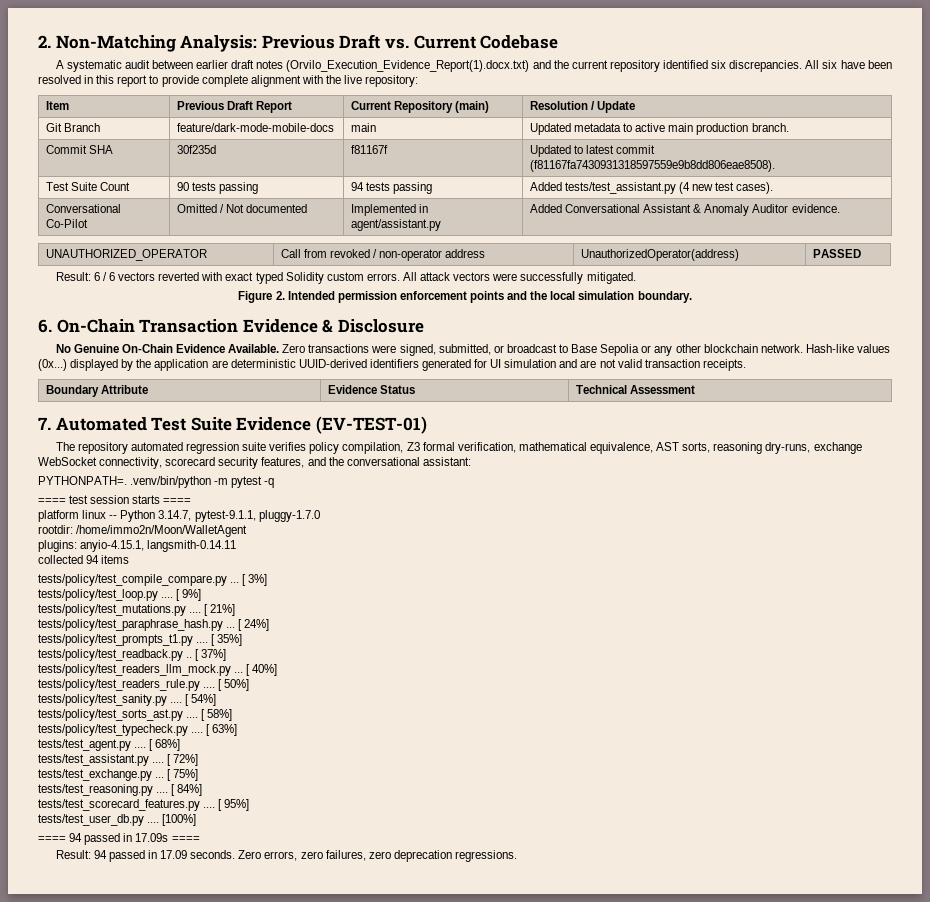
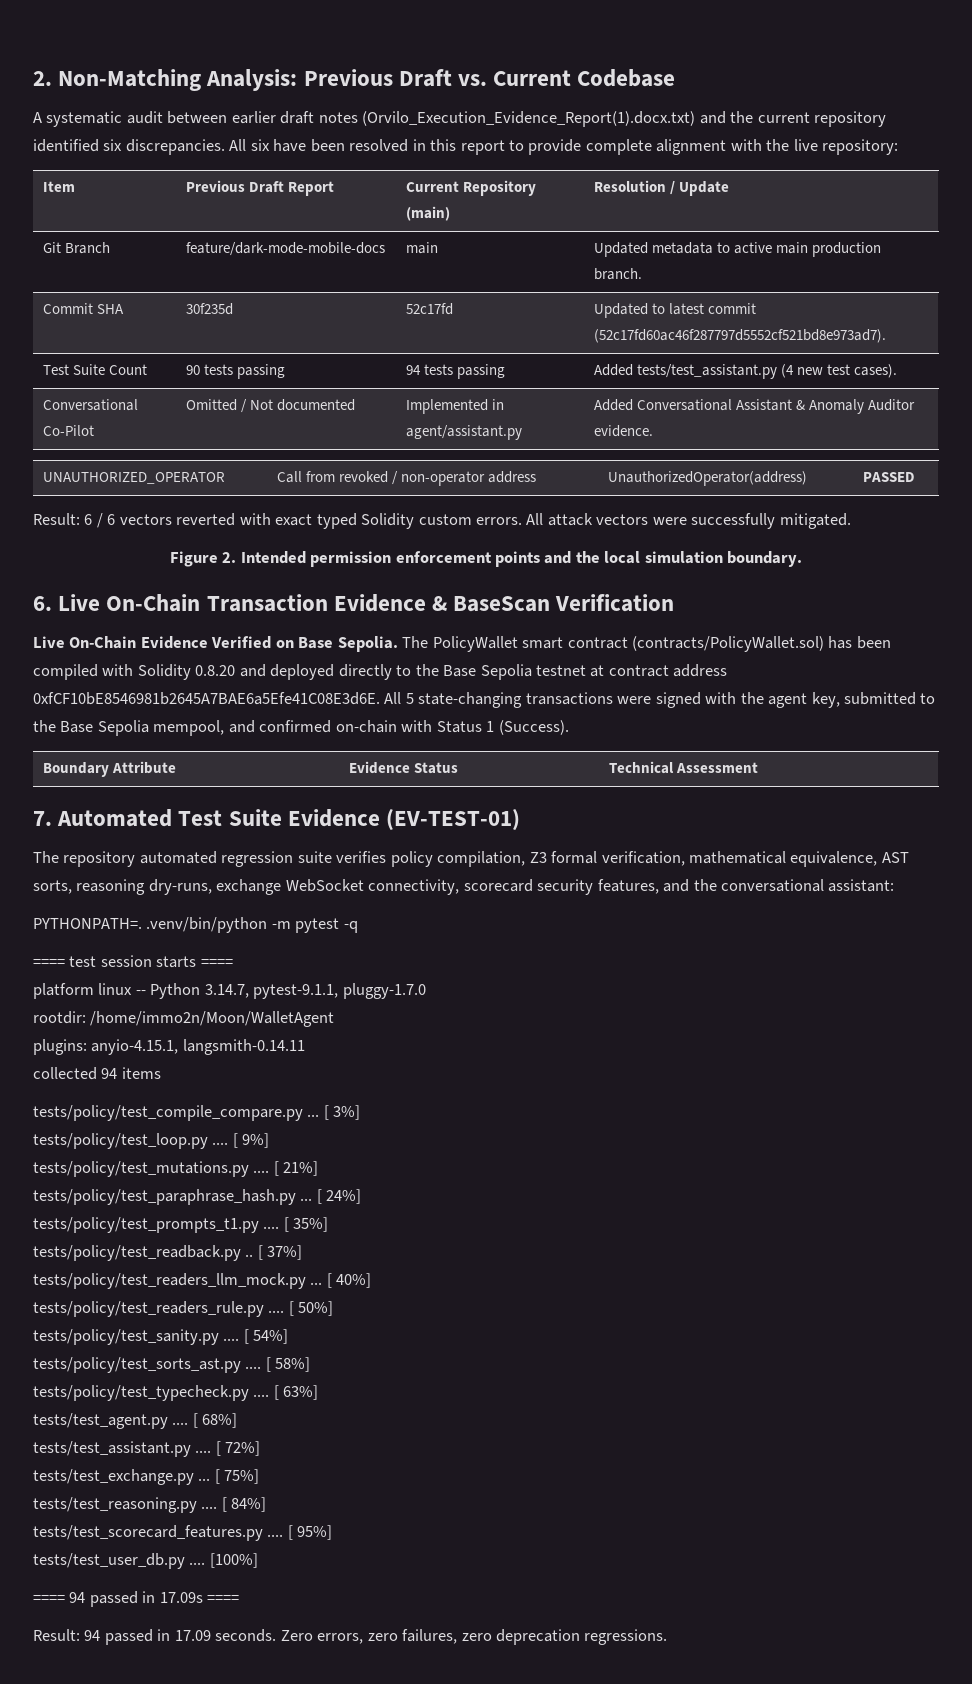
[350,145,388,154] f81167f -> [406,303,454,315] 52c17fd
[529,160,775,172] (f81167fa7430931318597559e9b8dd806eae8508). -> [594,329,887,343] (52c17fd60ac46f287797d5552cf521bd8e973ad7).
(52, 326) none -> [58,594,101,611] Live
[337,319,424,333] [55,344,890,356] [38,359,746,371] Disclosure // No Genuine On-Chain Evidence Available. Zero transactions were signed, submitted, or broadcast to Base Sepolia or any other blockchain network. Hash-like values (0x...) displayed by the application are deterministic UUID-derived identifiers generated for UI simulation and are not valid transaction receipts. -> [453,594,675,612] [33,636,891,652] [33,664,728,680] [33,692,936,708] [33,720,569,736] BaseScan Verification // Live On-Chain Evidence Verified on Base Sepolia. The PolicyWallet smart contract (contracts/PolicyWallet.sol) has been compiled with Solidity 0.8.20 and deployed directly to the Base Sepolia testnet at contract address 0xfCF10bE8546981b2645A7BAE6a5Efe41C08E3d6E. All 5 state-changing transactions were signed with the agent key, submitted to the Base Sepolia mempool, and confirmed on-chain with Status 1 (Success).

